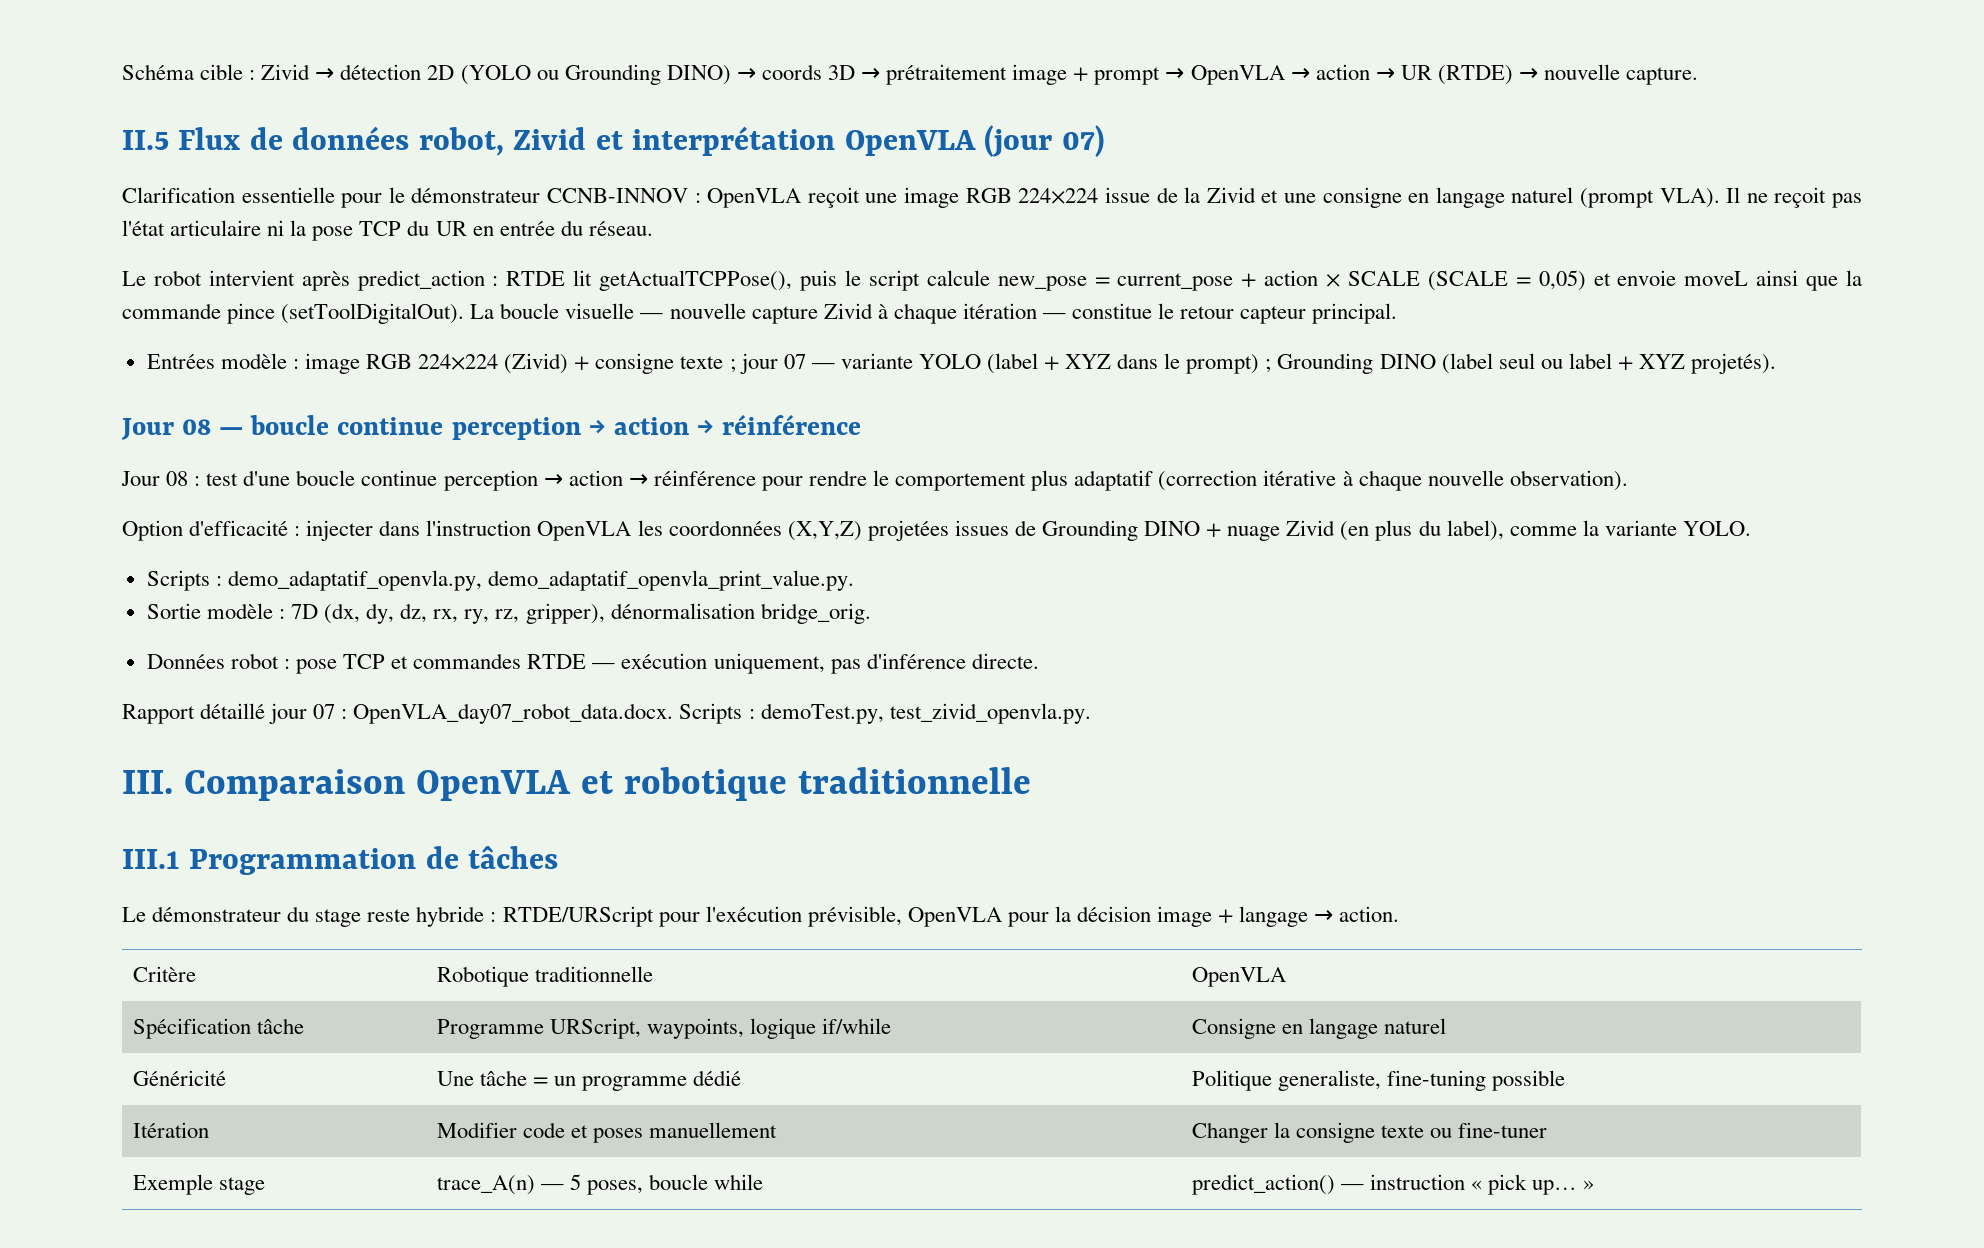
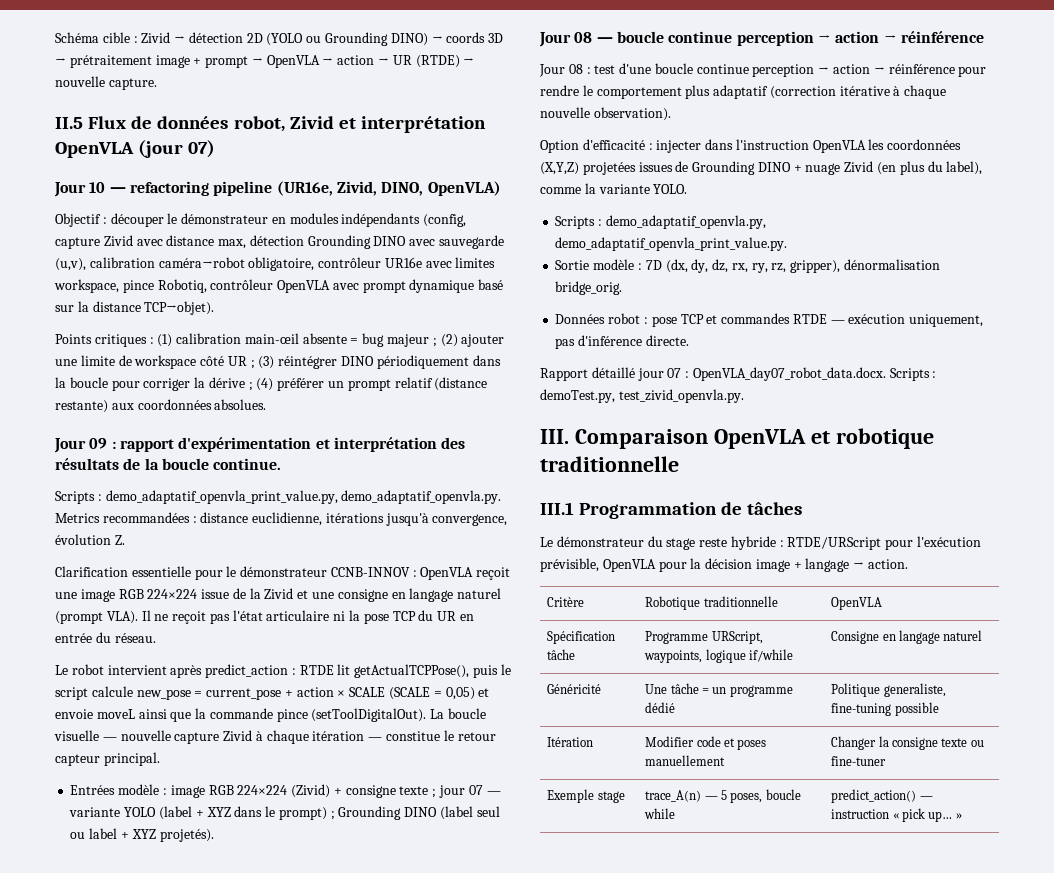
(1105, 141) none -> [54,181,501,197] [55,213,467,227] [55,235,505,249] [55,257,496,271] [54,279,504,293] [55,301,215,315] [55,333,505,347] [55,355,501,369] [55,377,488,391] [55,399,267,413] [54,437,466,453] [55,458,282,470] [55,490,502,504] [55,512,508,526] [55,534,125,545] // Jour 10 — refactoring pipeline (UR16e, Zivid, DINO, OpenVLA) // Objectif : découper le démonstrateur en modules indépendants (config, capture Zivid avec distance max, détection Grounding DINO avec sauvegarde (u,v), calibration caméra→robot obligatoire, contrôleur UR16e avec limites workspace, pince Robotiq, contrôleur OpenVLA avec prompt dynamique basé sur la distance TCP→objet). // Points critiques : (1) calibration main-œil absente = bug majeur ; (2) ajouter une limite de workspace côté UR ; (3) réintégrer DINO périodiquement dans la boucle pour corriger la dérive ; (4) préférer un prompt relatif (distance restante) aux coordonnées absolues. // Jour 09 : rapport d'expérimentation et interprétation des résultats de la boucle continue. // Scripts : demo_adaptatif_openvla_print_value.py, demo_adaptatif_openvla.py. Metrics recommandées : distance euclidienne, itérations jusqu'à convergence, évolution Z.

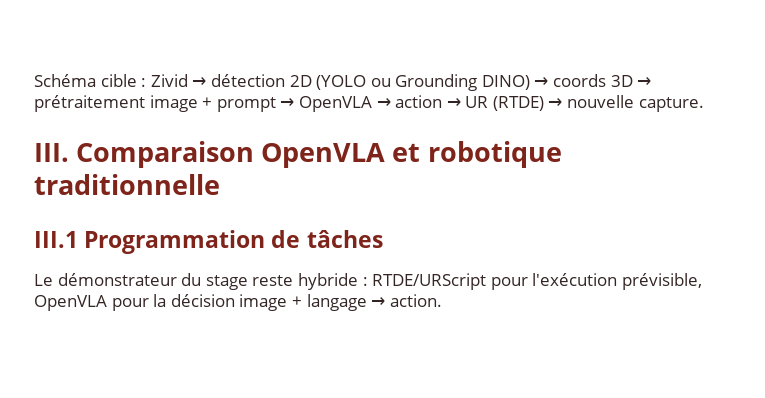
[55,116,486,133] [55,140,216,158] [54,181,501,197] [55,213,467,227] [55,235,505,249] [55,257,496,271] [54,279,504,293] [55,301,215,315] [55,333,505,347] [55,355,501,369] [55,377,488,391] [55,399,267,413] [54,437,466,453] [55,458,282,470] [55,490,502,504] [55,512,508,526] [55,534,125,545] [55,566,511,580] [55,588,502,602] [55,610,474,624] [55,632,156,643] [55,664,511,678] [55,686,490,700] [55,708,487,722] [54,730,496,744] [55,752,160,766] [70,784,501,798] [69,806,500,820] [70,828,214,842] [539,31,984,47] [539,63,987,77] [540,85,947,99] [540,107,671,121] [540,139,962,153] [540,161,983,175] [540,183,688,194] [555,215,766,229] [555,237,788,251] [555,259,940,273] [555,281,623,295] [555,313,984,327] [555,335,689,349] [540,367,937,381] [540,389,744,403] // II.5 Flux de données robot, Zivid et interprétation OpenVLA (jour 07) // Jour 10 — refactoring pipeline (UR16e, Zivid, DINO, OpenVLA) // Objectif : découper le démonstrateur en modules indépendants (config, capture Zivid avec distance max, détection Grounding DINO avec sauvegarde (u,v), calibration caméra→robot obligatoire, contrôleur UR16e avec limites workspace, pince Robotiq, contrôleur OpenVLA avec prompt dynamique basé sur la distance TCP→objet). // Points critiques : (1) calibration main-œil absente = bug majeur ; (2) ajouter une limite de workspace côté UR ; (3) réintégrer DINO périodiquement dans la boucle pour corriger la dérive ; (4) préférer un prompt relatif (distance restante) aux coordonnées absolues. // Jour 09 : rapport d'expérimentation et interprétation des résultats de la boucle continue. // Scripts : demo_adaptatif_openvla_print_value.py, demo_adaptatif_openvla.py. Metrics recommandées : distance euclidienne, itérations jusqu'à convergence, évolution Z. // Clarification essentielle pour le démonstrateur CCNB-INNOV : OpenVLA reçoit une image RGB 224×224 issue de la Zivid et une consigne en langage naturel (prompt VLA). Il ne reçoit pas l'état articulaire ni la pose TCP du UR en entrée du réseau. // Le robot intervient après predict_action : RTDE lit getActualTCPPose(), puis le script calcule new_pose = current_pose + action × SCALE (SCALE = 0,05) et envoie moveL ainsi que la commande pince (setToolDigitalOut). La boucle visuelle — nouvelle capture Zivid à chaque itération — constitue le retour capteur principal. // Entrées modèle : image RGB 224×224 (Zivid) + consigne texte ; jour 07 — variante YOLO (label + XYZ dans le prompt) ; Grounding DINO (label seul ou label + XYZ projetés). // Jour 08 — boucle continue perception → action → réinférence // Jour 08 : test d'une boucle continue perception → action → réinférence pour rendre le comportement plus adaptatif (correction itérative à chaque nouvelle observation). // Option d'efficacité : injecter dans l'instruction OpenVLA les coordonnées (X,Y,Z) projetées issues de Grounding DINO + nuage Zivid (en plus du label), comme la variante YOLO. // Scripts : demo_adaptatif_openvla.py, demo_adaptatif_openvla_print_value.py. // Sortie modèle : 7D (dx, dy, dz, rx, ry, rz, gripper), dénormalisation bridge_orig. // Données robot : pose TCP et commandes RTDE — exécution uniquement, pas d'inférence directe. // Rapport détaillé jour 07 : OpenVLA_day07_robot_data.docx. Scripts : demoTest.py, test_zivid_openvla.py. -> (704, 104) none
[547,597,585,607] [645,596,778,610] [831,597,883,610] [547,631,616,644] [547,649,576,660] [645,631,763,644] [644,649,794,663] [831,630,983,644] [547,684,602,694] [645,683,793,697] [645,702,676,713] [831,683,946,697] [831,702,939,716] [547,737,594,747] [645,736,767,750] [645,755,726,766] [831,736,984,750] [831,756,887,766] [547,789,625,803] [645,789,801,803] [644,808,676,819] [831,789,933,803] [831,808,962,822] // Critère | Robotique traditionnelle | OpenVLA // Spécification tâche | Programme URScript, waypoints, logique if/while | Consigne en langage naturel // Généricité | Une tâche = un programme dédié | Politique generaliste, fine-tuning possible // Itération | Modifier code et poses manuellement | Changer la consigne texte ou fine-tuner // Exemple stage | trace_A(n) — 5 poses, boucle while | predict_action() — instruction « pick up… » -> (442, 300) none

